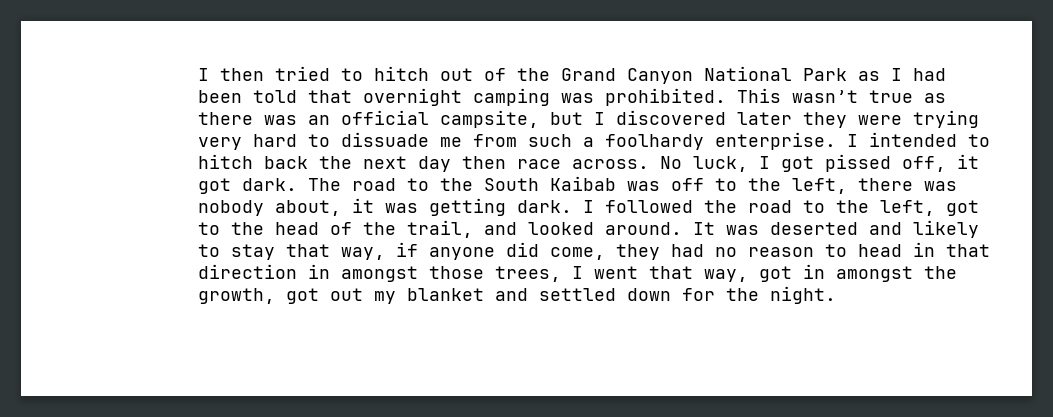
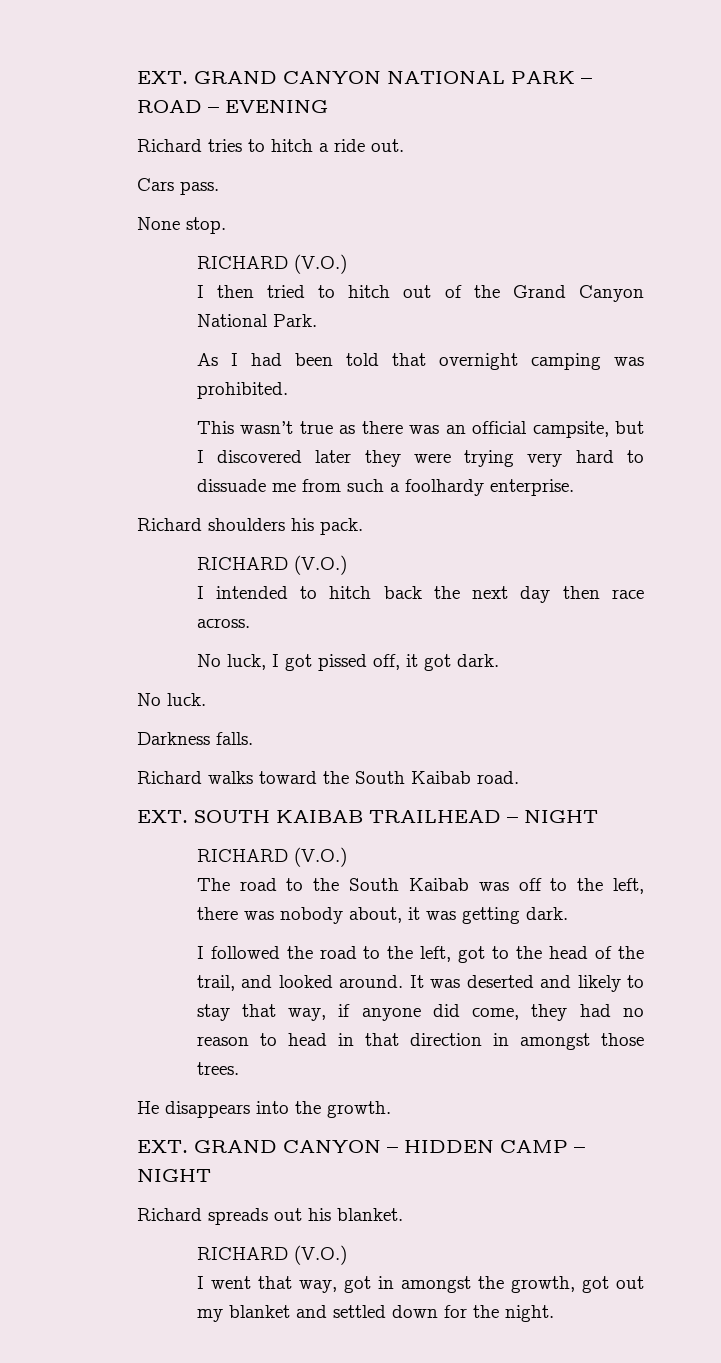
(198, 74) none -> [136,71,592,84] [136,100,328,113] [136,139,404,152] [136,178,219,195] [136,217,226,234] [196,254,347,274] EXT. GRAND CANYON NATIONAL PARK – ROAD – EVENING // Richard tries to hitch a ride out. // Cars pass. // None stop. // RICHARD (V.O.) //
[803,68,881,81] Park as -> [272,314,317,327] [196,353,218,366] Park. // As
(727, 97) none -> (288, 390) //
(837, 141) none -> [136,518,363,535] [196,555,347,575] // Richard shoulders his pack. // RICHARD (V.O.) //
(650, 164) none -> (250, 623) //
(298, 184) none -> [136,693,206,706] [136,732,253,745] [136,771,519,784] [136,810,598,823] [196,847,347,867] // No luck. // Darkness falls. // Richard walks toward the South Kaibab road. // EXT. SOUTH KAIBAB TRAILHEAD – NIGHT // RICHARD (V.O.) //
(573, 206) none -> (568, 913) //
[495,266,562,282] trees, -> [196,1062,239,1075] [136,1101,391,1118] [136,1140,585,1153] [136,1169,211,1182] [136,1208,403,1225] [196,1245,347,1265] trees. // He disappears into the growth. // EXT. GRAND CANYON – HIDDEN CAMP – NIGHT // Richard spreads out his blanket. // RICHARD (V.O.) //

